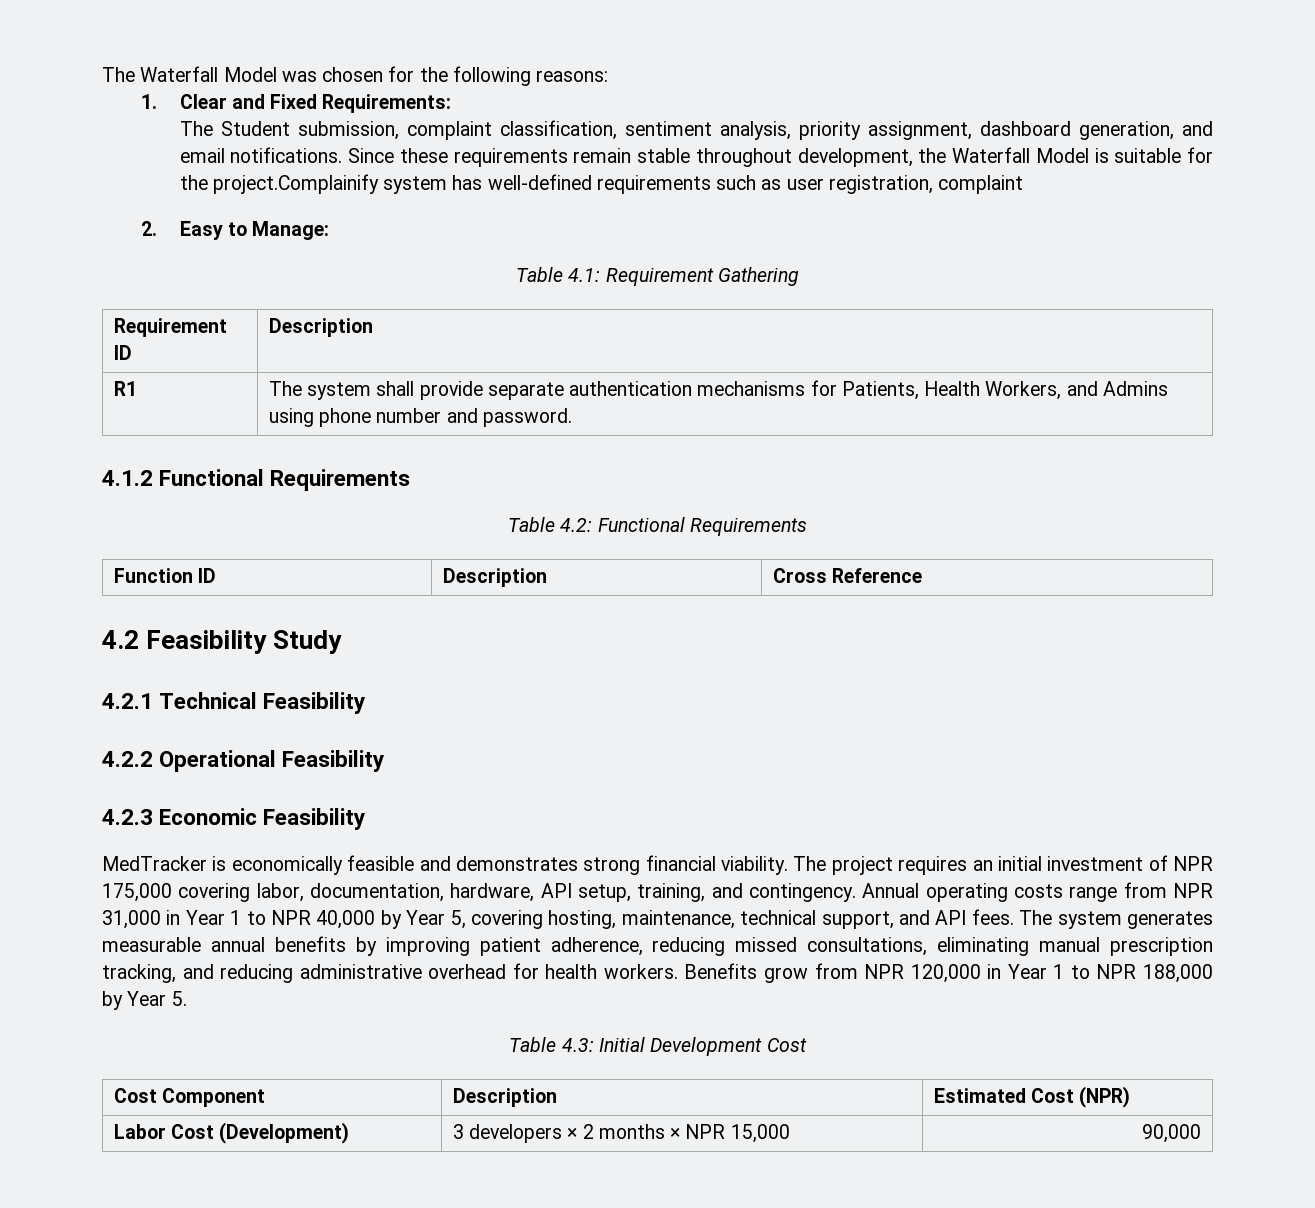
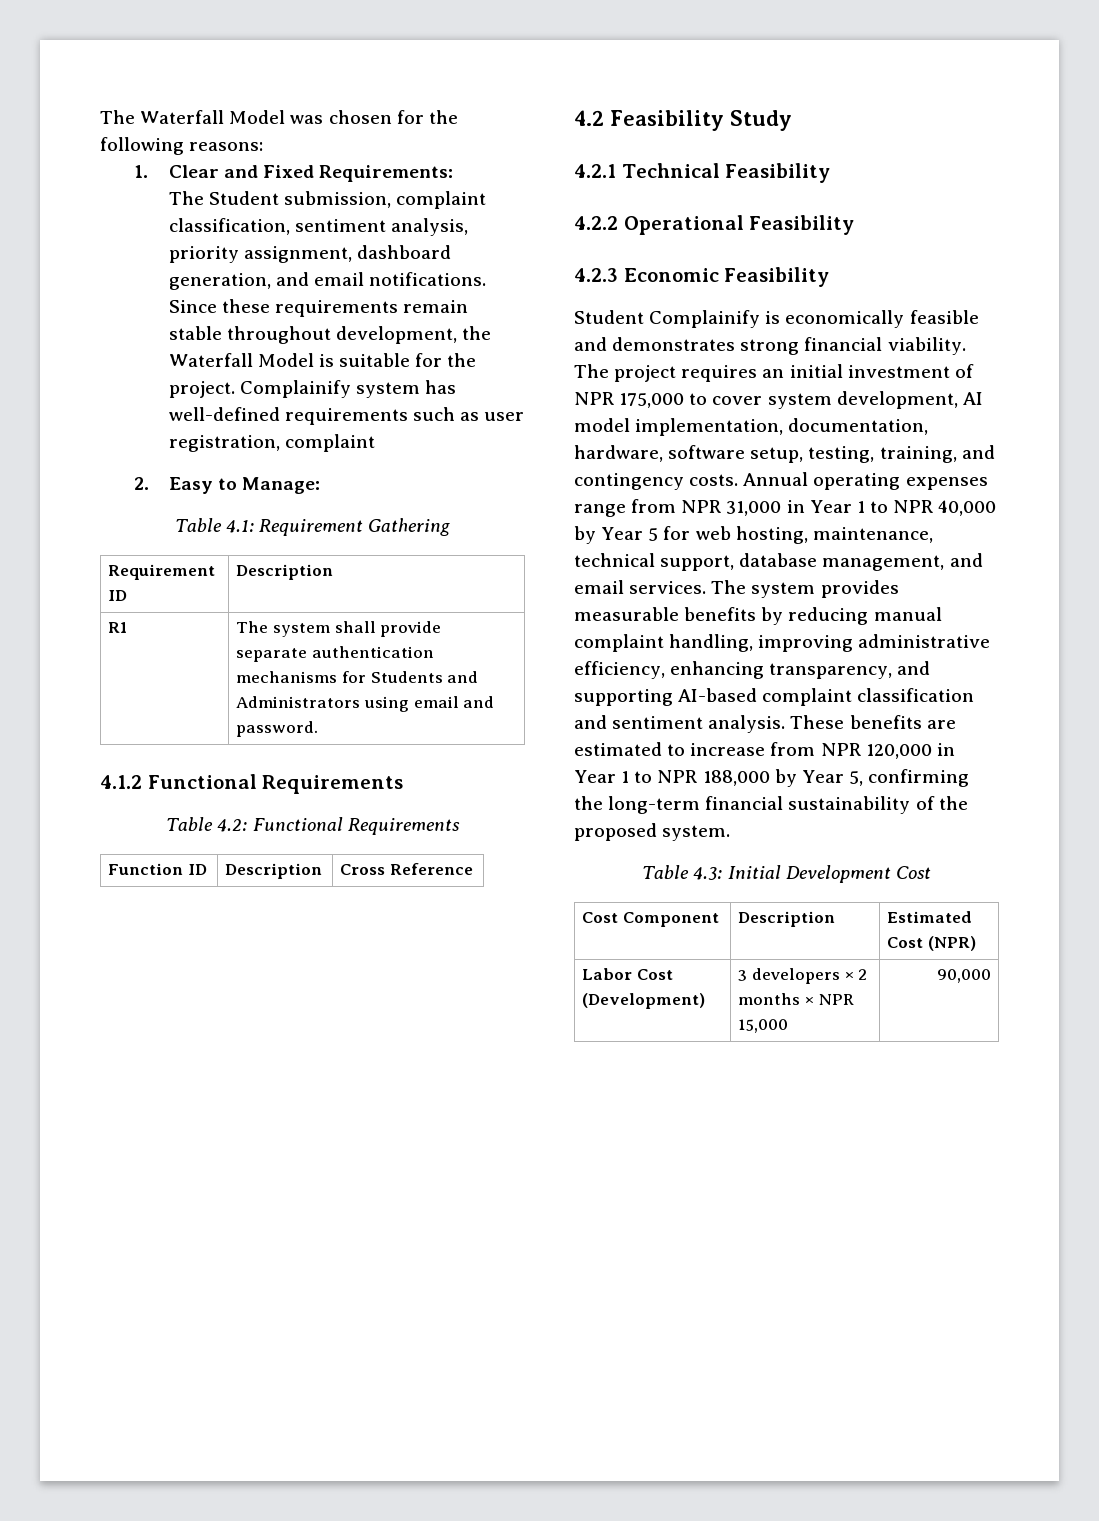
[212,174,379,194] project.Complainify -> [168,380,351,398] project. Complainify
[841,381,1168,400] [268,408,442,427] Patients, Health Workers, and Admins using phone number -> [370,671,479,683] [236,696,459,712] Students and Administrators using email
[102,856,207,871] MedTracker -> [574,310,761,328] Student Complainify
[178,883,857,902] covering labor, documentation, hardware, API setup, training, and contingency. -> [689,391,983,409] [574,418,929,436] [574,445,995,463] [574,473,739,490] to cover system development, AI model implementation, documentation, hardware, software setup, testing, training, and contingency costs.
[1014,884,1064,898] costs -> [905,477,988,490] expenses
[450,910,543,929] 5, covering -> [648,526,731,541] 5 for web
[898,909,1213,929] [102,936,1213,956] [102,963,808,983] and API fees. The system generates measurable annual benefits by improving patient adherence, reducing missed consultations, eliminating manual prescription tracking, and reducing administrative overhead for health workers. Benefits grow -> [739,553,983,571] [574,580,899,598] [574,607,942,625] [574,634,991,652] [574,661,931,679] [574,688,975,706] [574,715,956,733] [574,742,766,756] database management, and email services. The system provides measurable benefits by reducing manual complaint handling, improving administrative efficiency, enhancing transparency, and supporting AI-based complaint classification and sentiment analysis. These benefits are estimated to increase
[171,991,187,1006] 5. -> [848,769,970,787] [574,796,968,814] [574,823,731,841] 5, confirming the long-term financial sustainability of the proposed system.

